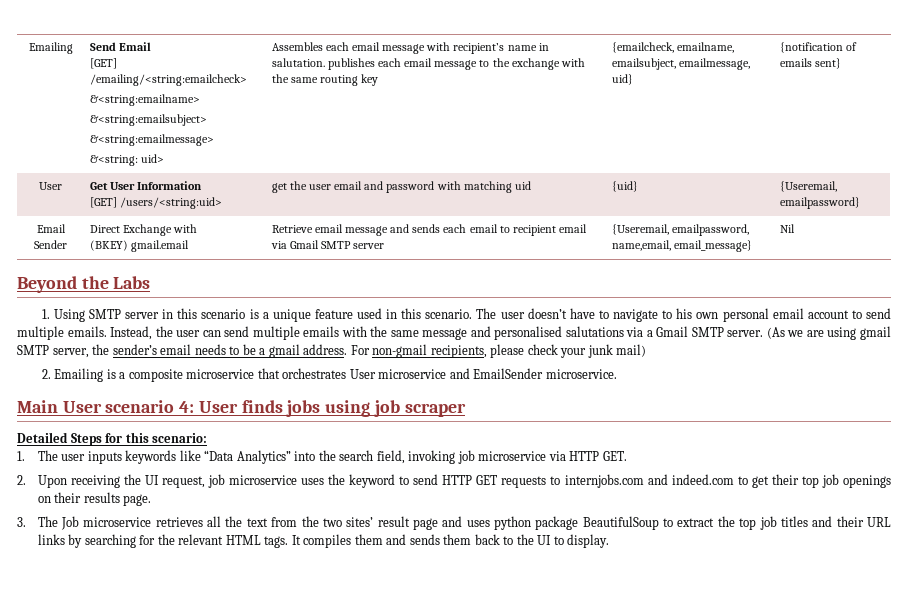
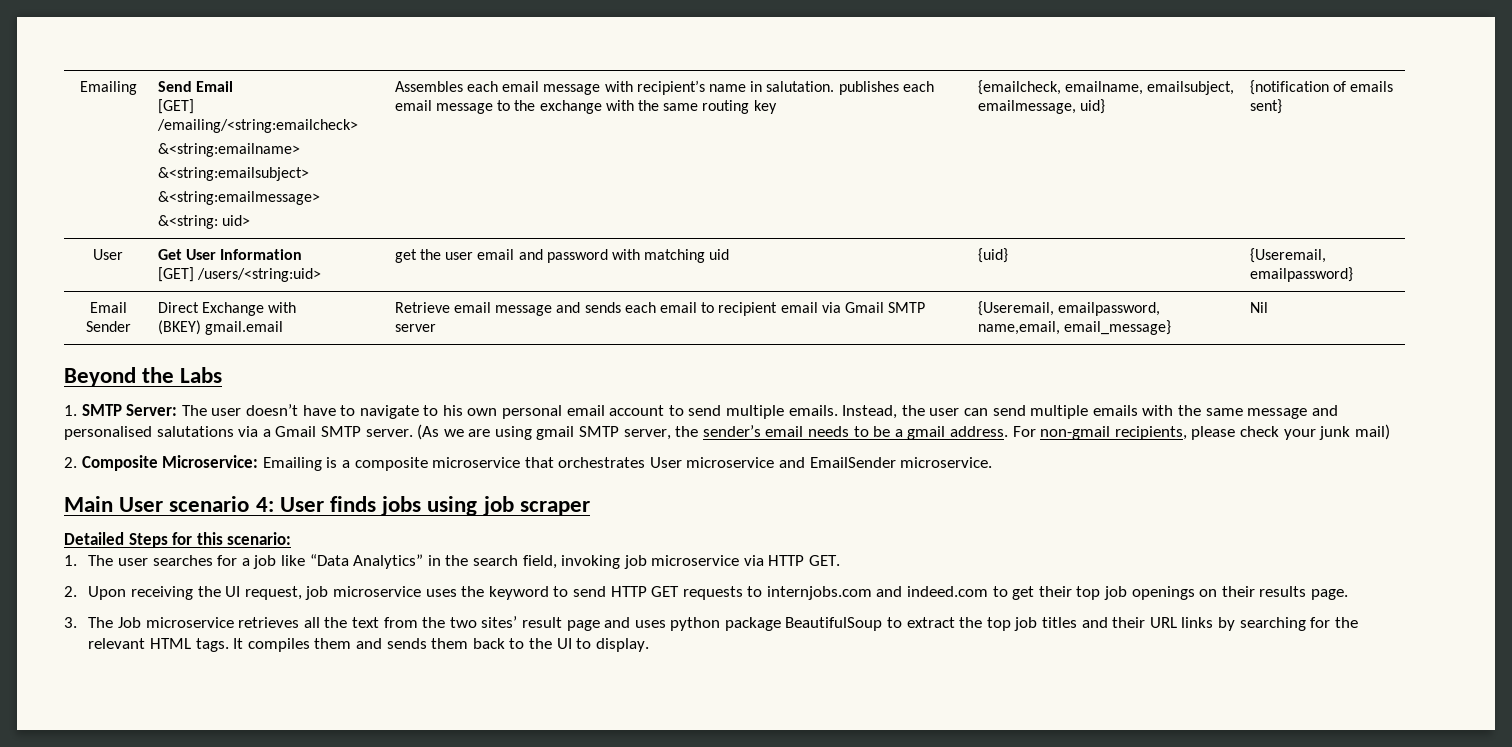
[53,308,473,322] Using SMTP server in this scenario is a unique feature used in this scenario. -> [81,404,178,416] SMTP Server:
(51, 374) none -> [81,455,259,471] Composite Microservice:
[87,450,177,464] inputs keywords -> [152,555,277,569] searches for a job
[294,451,316,461] into -> [427,555,441,566] in

